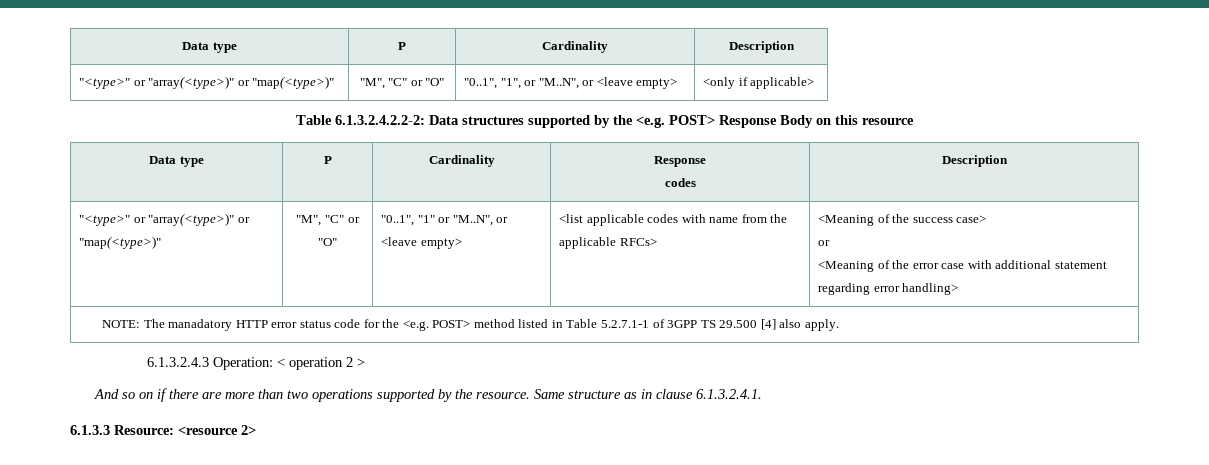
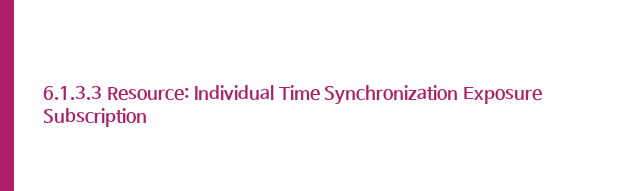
[182,42,237,53] [398,42,406,50] [542,41,608,53] [728,41,795,53] [79,76,335,89] [359,78,445,89] [464,77,678,89] [703,77,815,89] [296,115,914,128] [149,156,204,167] [323,156,332,164] [428,155,495,167] [654,156,706,167] [664,178,696,187] [941,155,1008,167] [79,213,250,226] [79,236,162,249] [296,215,360,226] [318,238,337,246] [381,215,509,226] [381,237,462,249] [559,214,788,226] [559,237,657,249] [818,214,987,226] [818,240,831,246] [818,260,1107,272] [818,283,959,295] [102,319,839,331] [146,357,365,370] [93,388,762,402] [70,425,256,435] Data type | P | Cardinality | Description // "<type>" or "array(<type>)" or "map(<type>)" | "M", "C" or "O" | "0..1", "1", or "M..N", or <leave empty> | <only if applicable> // Table 6.1.3.2.4.2.2-2: Data structures supported by the <e.g. POST> Response Body on this resource // Data type | P | Cardinality | Response // codes | Description // "<type>" or "array(<type>)" or "map(<type>)" | "M", "C" or "O" | "0..1", "1" or "M..N", or <leave empty> | <list applicable codes with name from the applicable RFCs> | <Meaning of the success case> // or // <Meaning of the error case with additional statement regarding error handling> // NOTE: The manadatory HTTP error status code for the <e.g. POST> method listed in Table 5.2.7.1-1 of 3GPP TS 29.500 [4] also apply. // 6.1.3.2.4.3 Operation: < operation 2 > // And so on if there are more than two operations supported by the resource. Same structure as in clause 6.1.3.2.4.1. // 6.1.3.3 Resource: <resource 2> -> [43,85,543,105] [43,108,147,127] 6.1.3.3 Resource: Individual Time Synchronization Exposure Subscription

